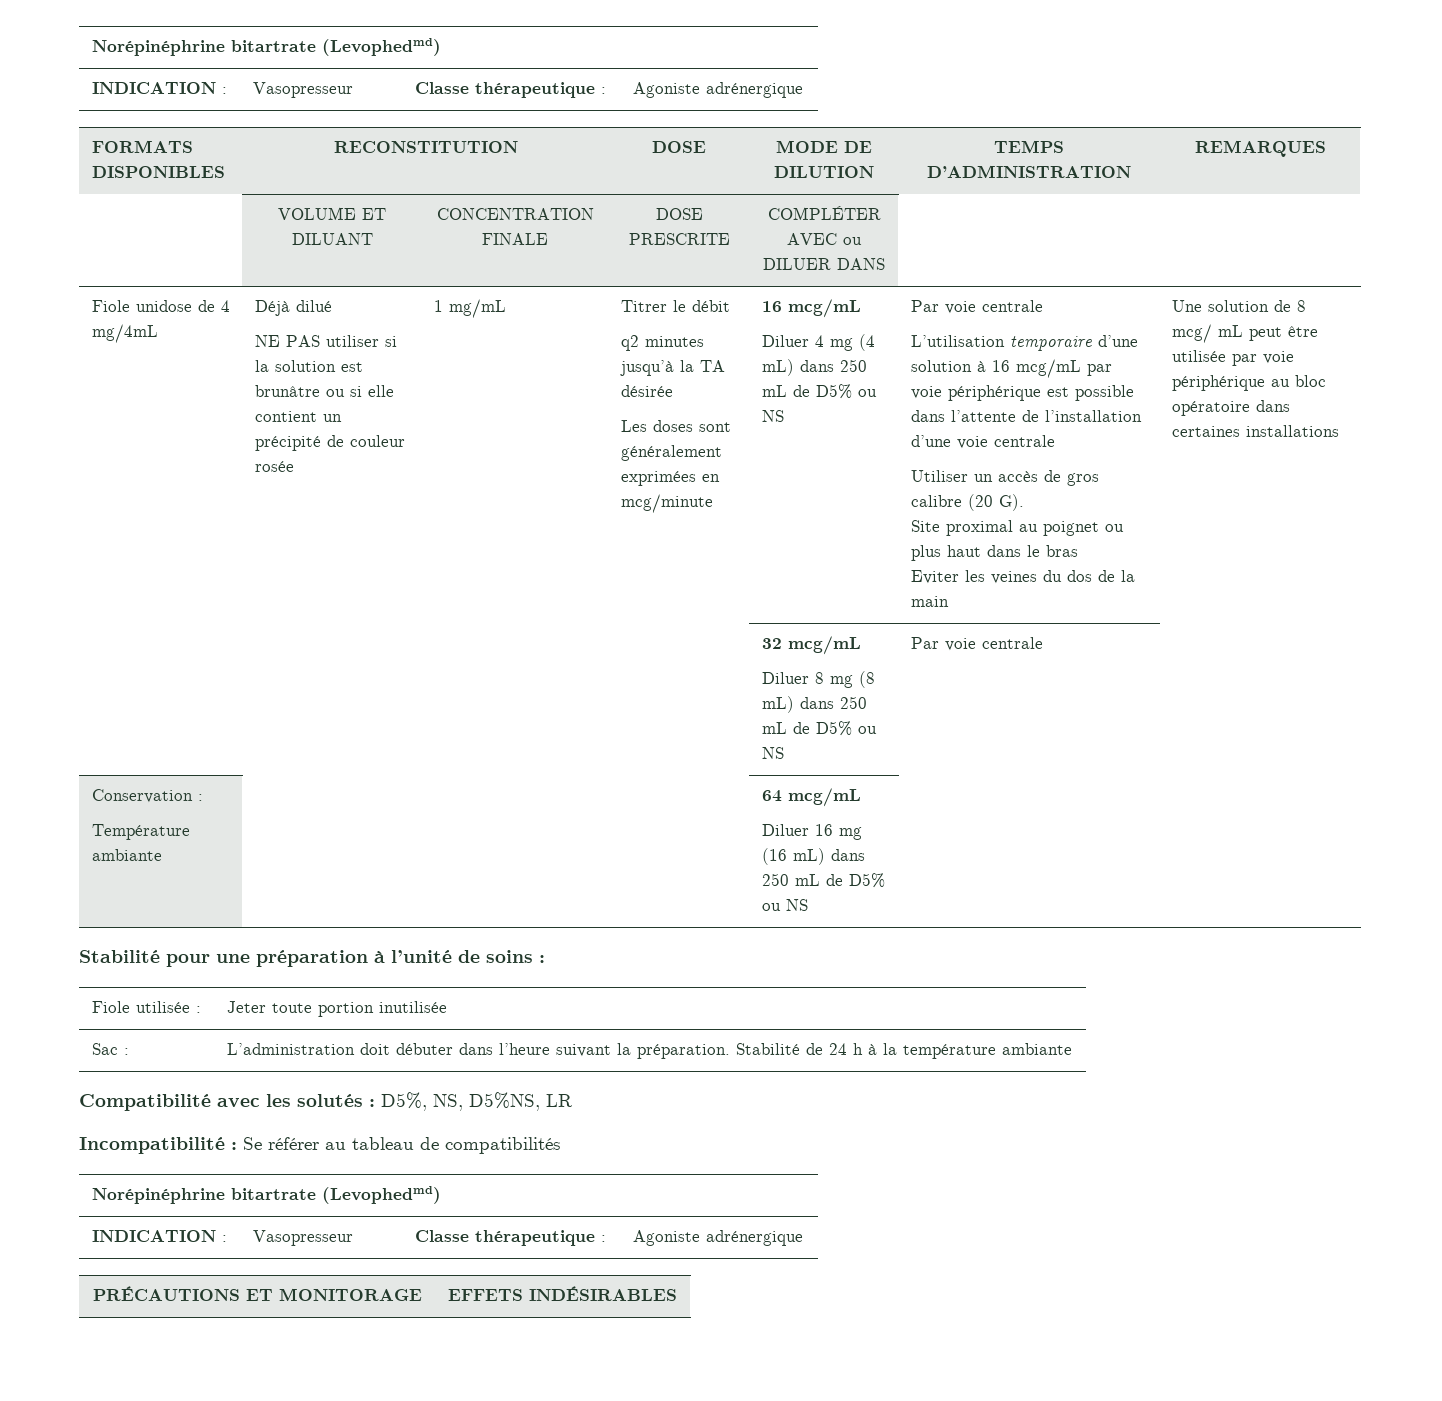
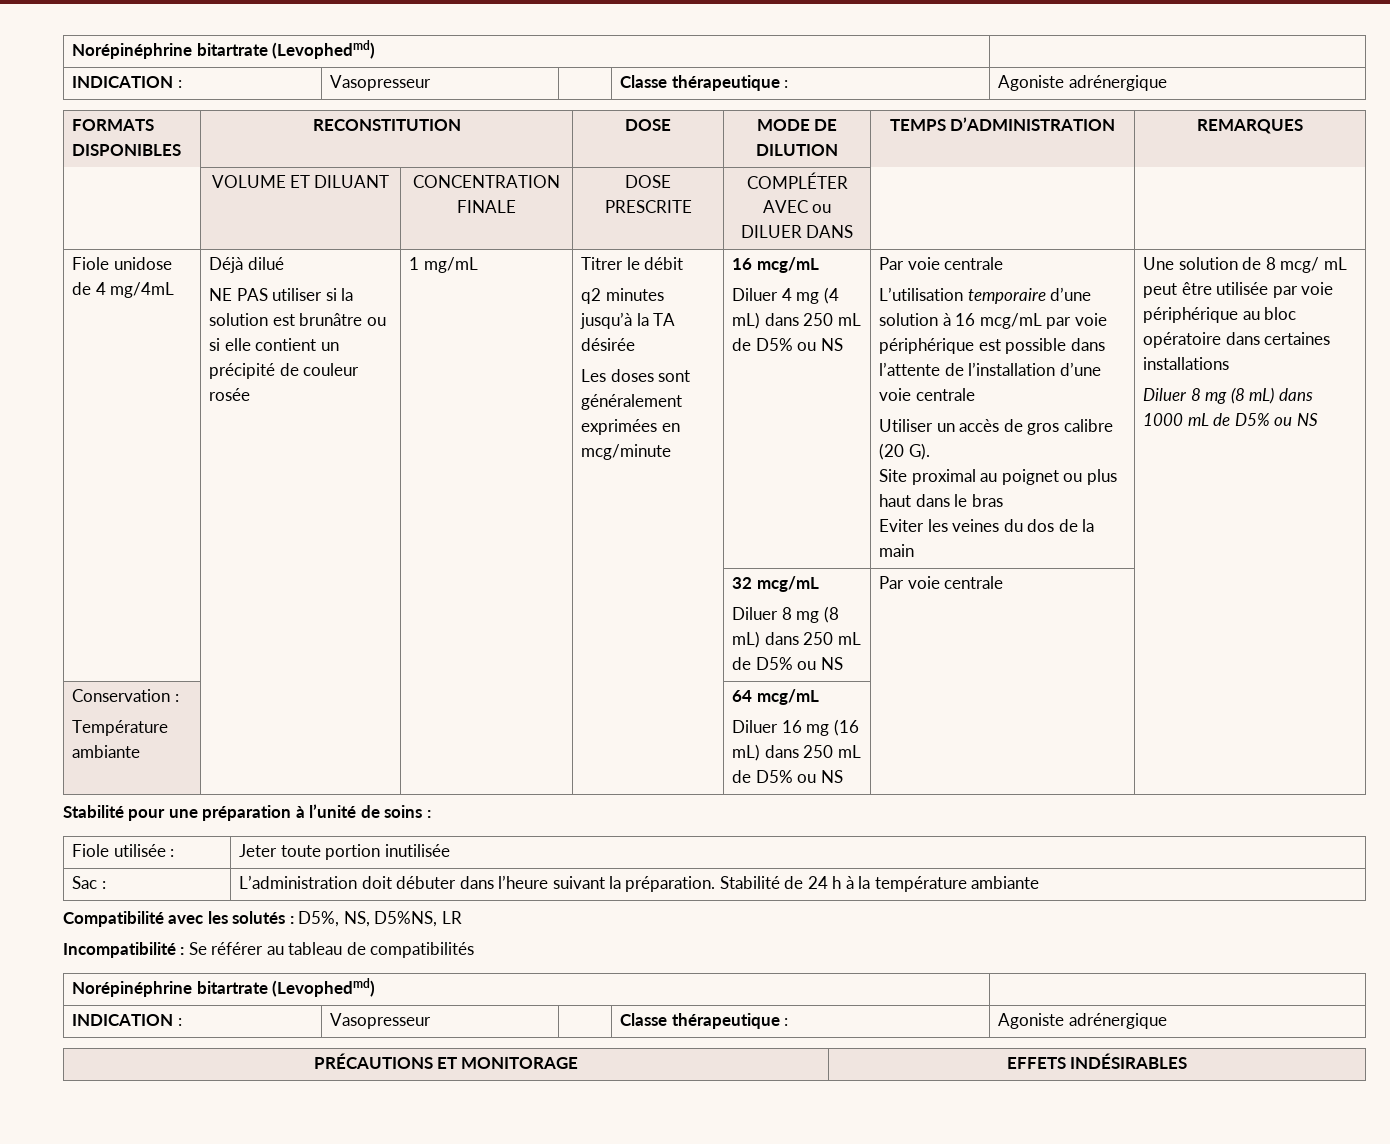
(1339, 431) none -> [1143,387,1313,404] [1143,413,1318,426] // Diluer 8 mg (8 mL) dans 1000 mL de D5% ou NS

